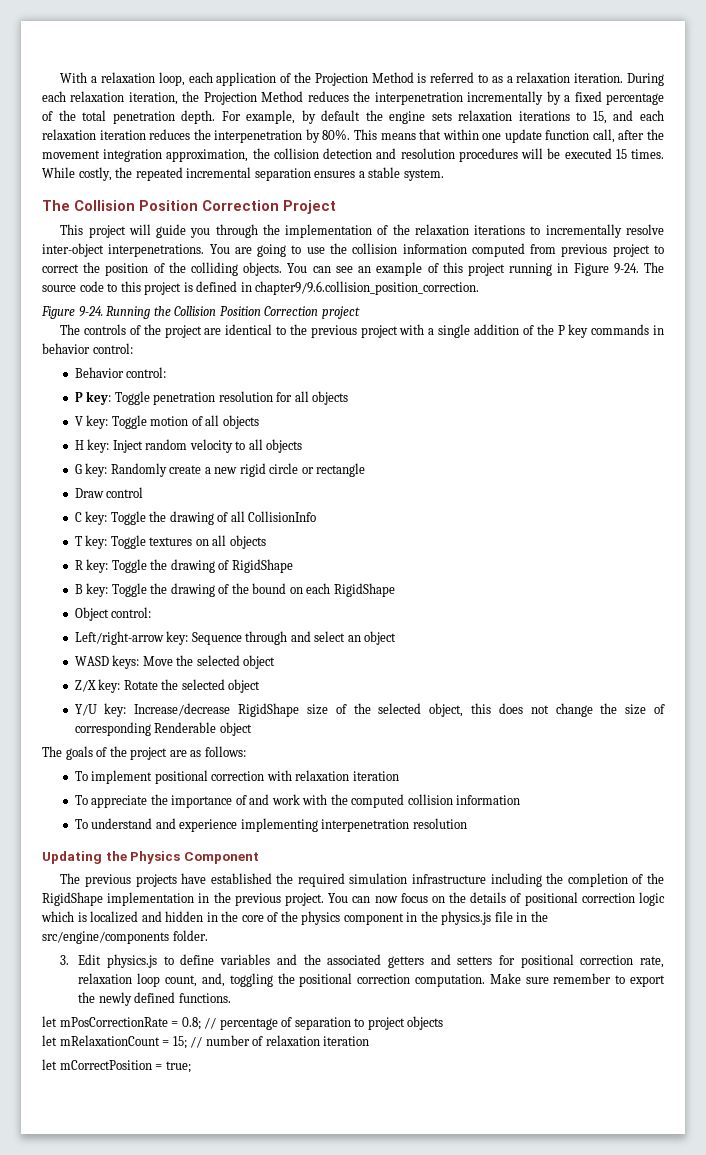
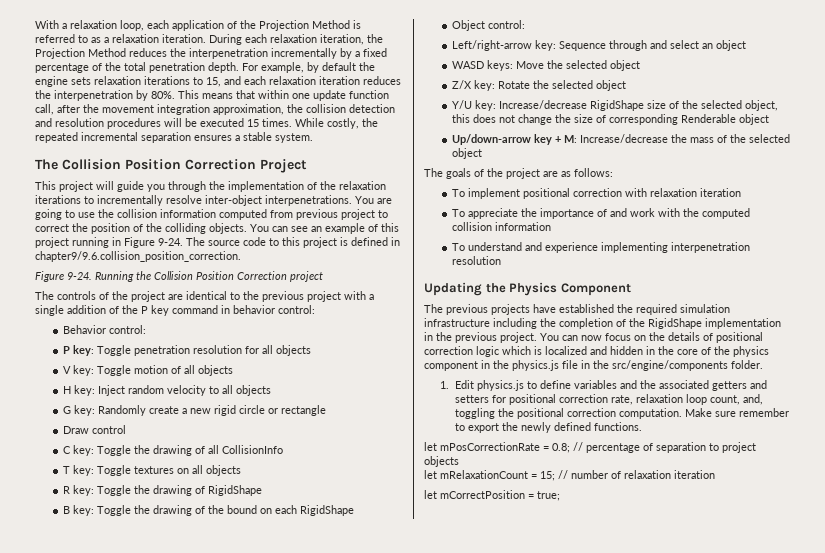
[591,324,650,335] commands -> [172,305,218,314] command
(252, 729) none -> [451,134,790,145] [451,148,482,159] // Up/down-arrow key + M: Increase/decrease the mass of the selected object
[60,955,70,965] 3. -> [439,381,449,389] 1.

